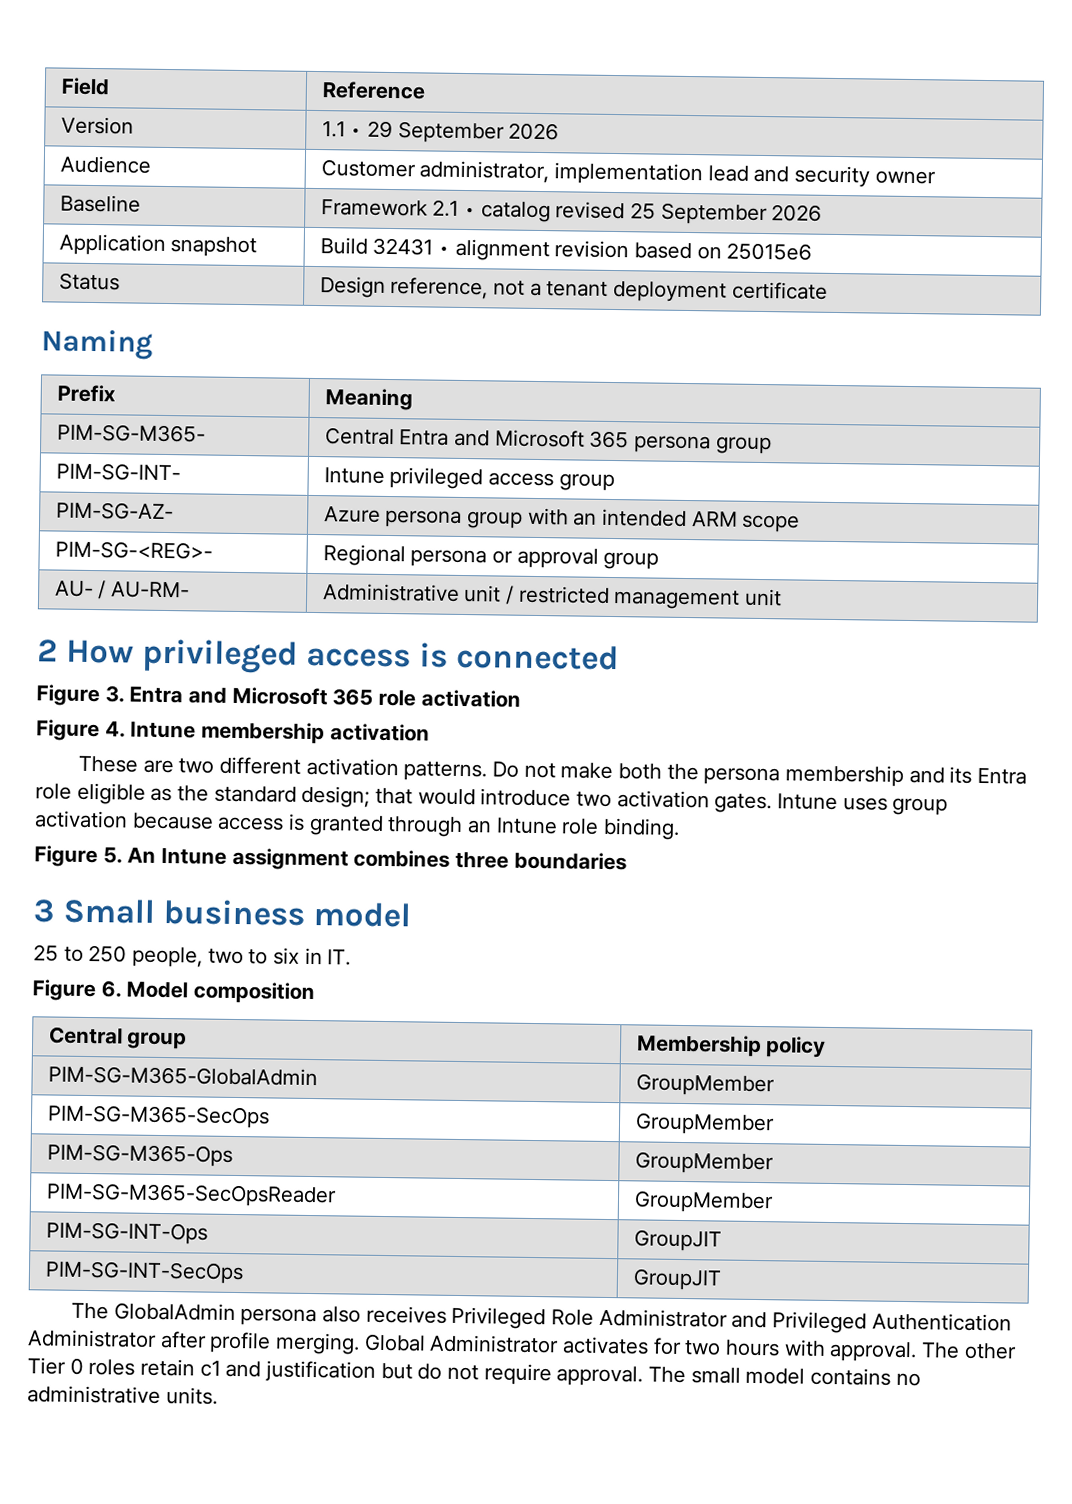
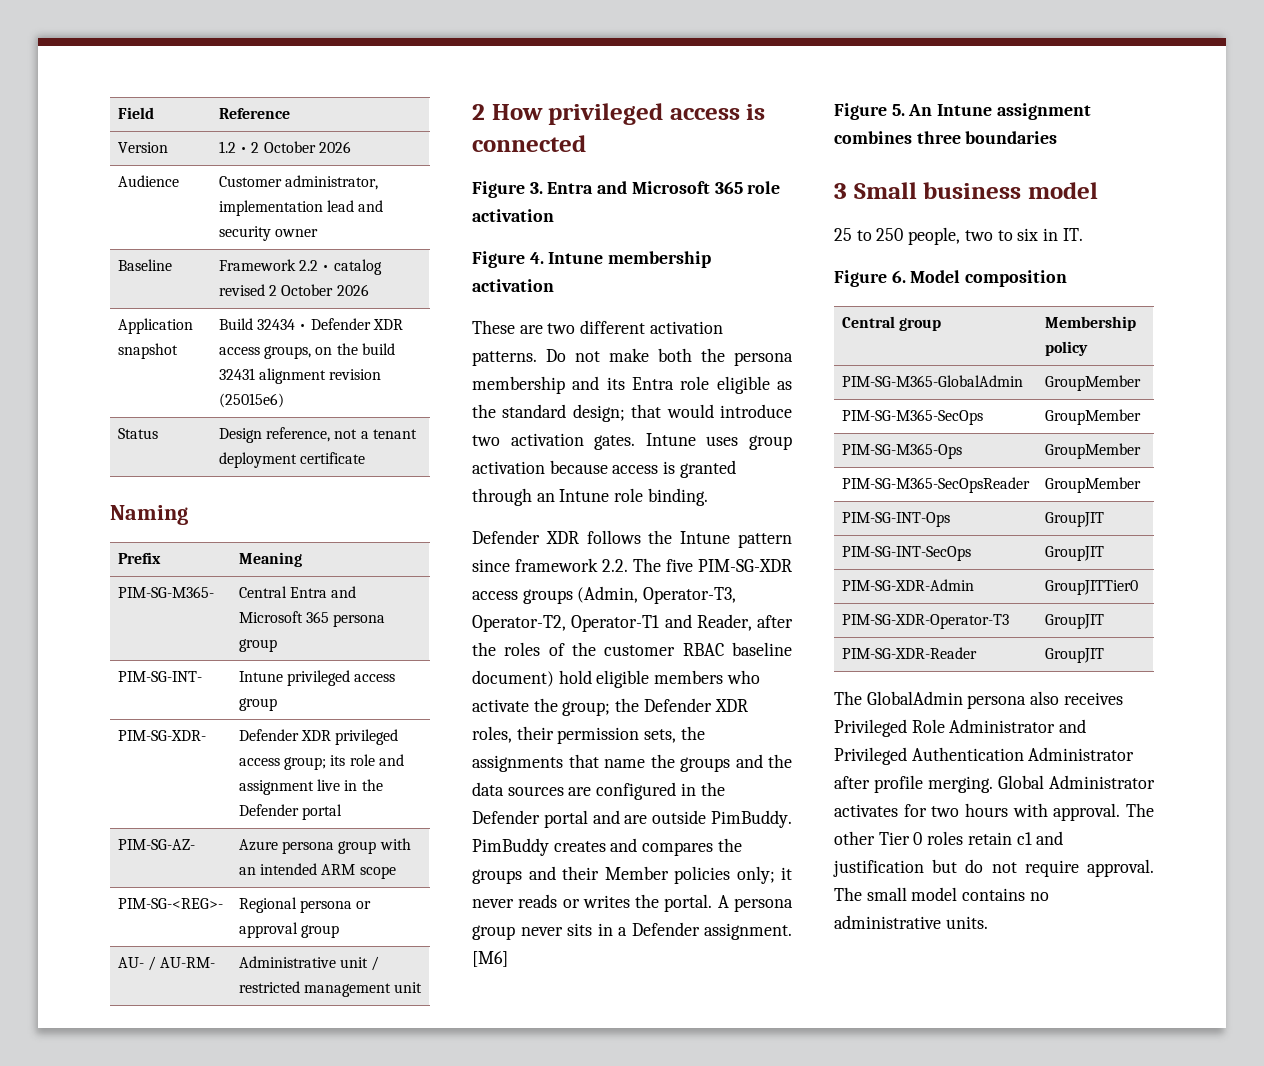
[321,120,505,144] 1.1 • 29 September -> [218,141,316,153] 1.2 • 2 October
[432,199,460,217] 2.1 -> [299,260,319,271] 2.2
[630,202,768,226] 25 September -> [269,284,334,296] 2 October
[372,237,813,262] 32431 • alignment revision based on 25015e6 -> [257,318,403,330] [218,343,395,359] [218,368,382,384] [218,393,284,408] 32434 • Defender XDR access groups, on the build 32431 alignment revision (25015e6)
(615, 482) none -> [117,730,206,741] [238,729,399,745] [238,754,404,770] [238,779,383,795] [238,804,343,820] // PIM-SG-XDR- | Defender XDR privileged access group; its role and assignment live in the Defender portal
(681, 828) none -> [472,530,792,548] [472,558,792,572] [472,586,737,604] [472,614,793,632] [472,642,792,656] [472,670,760,688] [472,698,748,716] [472,726,705,744] [472,754,792,772] [472,782,725,800] [472,810,792,828] [472,838,742,856] [472,866,792,884] [472,894,793,912] [472,922,792,940] [472,951,508,967] // Defender XDR follows the Intune pattern since framework 2.2. The five PIM-SG-XDR access groups (Admin, Operator-T3, Operator-T2, Operator-T1 and Reader, after the roles of the customer RBAC baseline document) hold eligible members who activate the group; the Defender XDR roles, their permission sets, the assignments that name the groups and the data sources are configured in the Defender portal and are outside PimBuddy. PimBuddy creates and compares the groups and their Member policies only; it never reads or writes the portal. A persona group never sits in a Defender assignment. [M6]
(722, 1279) none -> [841,579,974,591] [1044,580,1138,595] [841,614,1009,629] [1044,614,1104,629] [841,647,977,659] [1044,648,1104,663] // PIM-SG-XDR-Admin | GroupJITTier0 // PIM-SG-XDR-Operator-T3 | GroupJIT // PIM-SG-XDR-Reader | GroupJIT

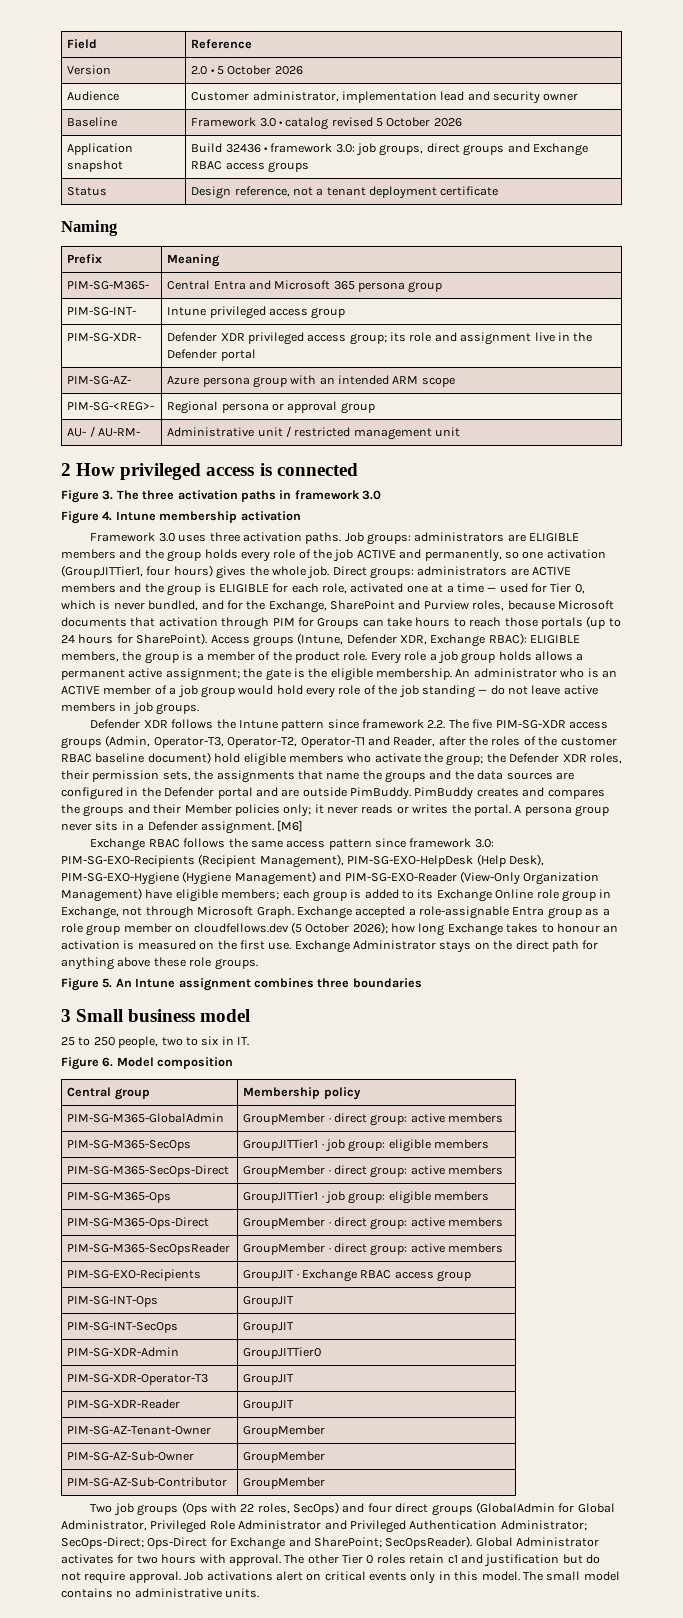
[218,141,260,153] 1.2 • 2 -> [191,66,224,75] 2.0 • 5
[299,260,319,271] 2.2 -> [259,118,276,127] 3.0
[269,285,278,296] 2 -> [375,118,383,127] 5
[257,318,403,330] [218,343,395,359] [218,368,382,384] [218,393,284,408] 32434 • Defender XDR access groups, on the build 32431 alignment revision (25015e6) -> [225,143,588,156] [191,161,309,173] 32436 • framework 3.0: job groups, direct groups and Exchange RBAC access groups
[547,181,781,194] [472,209,554,222] Entra and Microsoft 365 role activation -> [116,490,381,502] The three activation paths in framework 3.0
[472,320,723,334] [472,348,793,366] [472,376,792,394] [472,404,792,422] [472,433,792,450] [472,460,736,478] [472,488,708,506] These are two different activation patterns. Do not make both the persona membership and its Entra role eligible as the standard design; that would introduce two activation gates. Intune uses group activation because access is granted through an Intune role binding. -> [90,532,580,545] [61,549,606,562] [61,565,572,579] [61,583,585,596] [61,600,614,613] [61,616,621,630] [61,633,581,647] [61,651,584,664] [61,668,617,681] [61,685,598,698] [61,702,200,715] Framework 3.0 uses three activation paths. Job groups: administrators are ELIGIBLE members and the group holds every role of the job ACTIVE and permanently, so one activation (GroupJITTier1, four hours) gives the whole job. Direct groups: administrators are ACTIVE members and the group is ELIGIBLE for each role, activated one at a time — used for Tier 0, which is never bundled, and for the Exchange, SharePoint and Purview roles, because Microsoft documents that activation through PIM for Groups can take hours to reach those portals (up to 24 hours for SharePoint). Access groups (Intune, Defender XDR, Exchange RBAC): ELIGIBLE members, the group is a member of the product role. Every role a job group holds allows a permanent active assignment; the gate is the eligible membership. An administrator who is an ACTIVE member of a job group would hold every role of the job standing — do not leave active members in job groups.
(508, 959) none -> [90,838,494,851] [61,854,544,868] [61,871,600,885] [61,888,612,902] [61,906,610,919] [61,922,619,936] [61,940,599,953] [61,957,258,970] // Exchange RBAC follows the same access pattern since framework 3.0: PIM-SG-EXO-Recipients (Recipient Management), PIM-SG-EXO-HelpDesk (Help Desk), PIM-SG-EXO-Hygiene (Hygiene Management) and PIM-SG-EXO-Reader (View-Only Organization Management) have eligible members; each group is added to its Exchange Online role group in Exchange, not through Microsoft Graph. Exchange accepted a role-assignable Entra group as a role group member on cloudfellows.dev (5 October 2026); how long Exchange takes to honour an activation is measured on the first use. Exchange Administrator stays on the direct path for anything above these role groups.
[841,409,983,425] [1044,409,1141,425] [841,443,962,459] [1044,443,1141,459] [841,477,1030,493] [1044,477,1141,493] // PIM-SG-M365-SecOps | GroupMember // PIM-SG-M365-Ops | GroupMember // PIM-SG-M365-SecOpsReader | GroupMember -> [328,1113,503,1126] [67,1140,192,1151] [243,1139,489,1152] [67,1165,230,1177] [243,1165,503,1178] [67,1192,172,1203] [243,1191,489,1204] [67,1217,210,1229] [243,1217,503,1230] [67,1243,231,1255] [243,1243,503,1256] [67,1269,202,1281] [243,1269,471,1282] · direct group: active members // PIM-SG-M365-SecOps | GroupJITTier1 · job group: eligible members // PIM-SG-M365-SecOps-Direct | GroupMember · direct group: active members // PIM-SG-M365-Ops | GroupJITTier1 · job group: eligible members // PIM-SG-M365-Ops-Direct | GroupMember · direct group: active members // PIM-SG-M365-SecOpsReader | GroupMember · direct group: active members // PIM-SG-EXO-Recipients | GroupJIT · Exchange RBAC access group
[834,691,1123,709] // The GlobalAdmin persona also receives -> [67,1426,212,1435] [243,1425,326,1437] [67,1451,195,1461] [243,1451,326,1463] [67,1477,228,1487] [243,1477,326,1489] [90,1502,615,1516] [61,1520,147,1531] // PIM-SG-AZ-Tenant-Owner | GroupMember // PIM-SG-AZ-Sub-Owner | GroupMember // PIM-SG-AZ-Sub-Contributor | GroupMember // Two job groups (Ops with 22 roles, SecOps) and four direct groups (GlobalAdmin for Global Administrator,
[1028,747,1135,761] [834,775,993,793] Administrator after profile merging. -> [500,1520,587,1531] [61,1536,473,1550] Administrator; SecOps-Direct; Ops-Direct for Exchange and SharePoint; SecOpsReader).
(1154, 868) none -> [184,1571,520,1584] Job activations alert on critical events only in this model.

